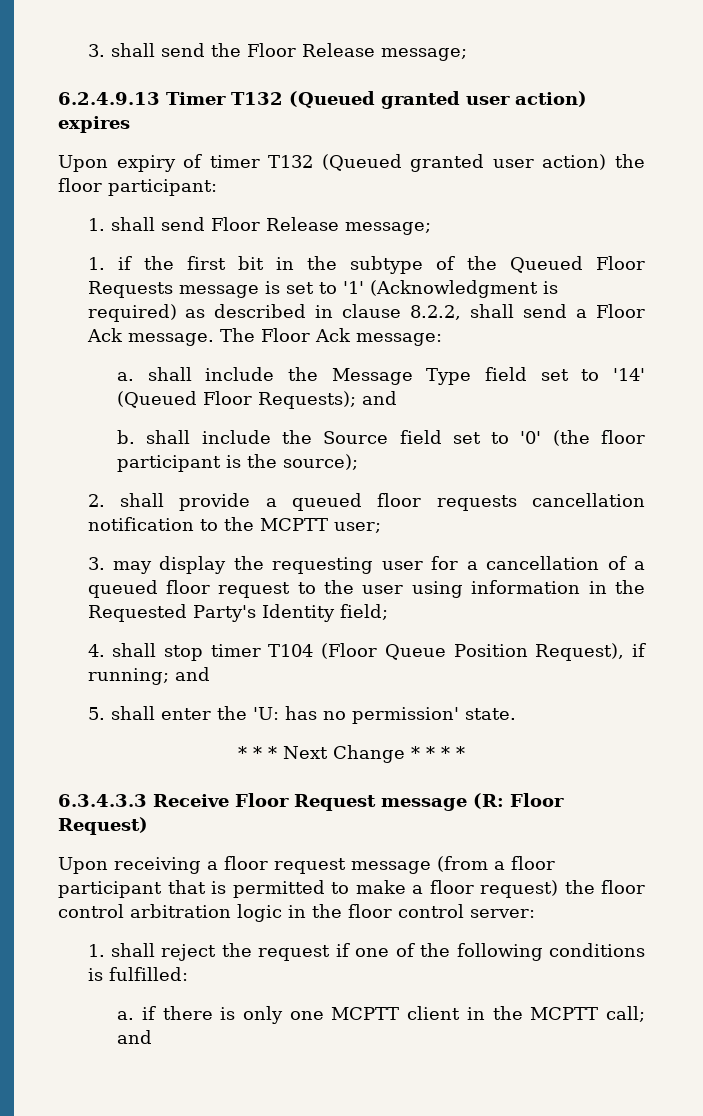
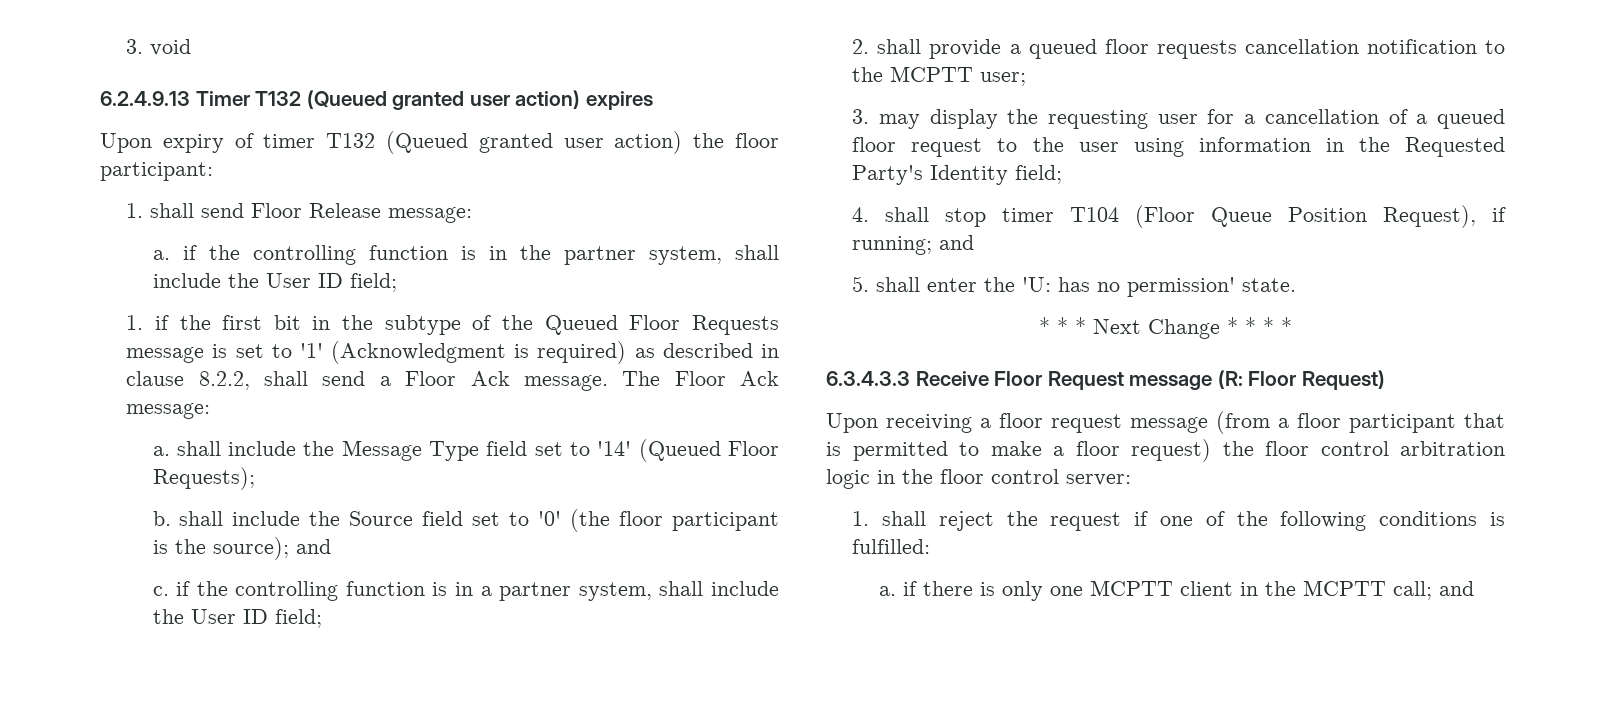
[87,43,467,61] 3. shall send the Floor Release message; -> [126,39,192,56] 3. void
[344,222,431,235] message; -> [388,207,473,223] [152,245,779,265] [152,273,397,292] message: // a. if the controlling function is in the partner system, shall include the User ID field;
[362,391,398,405] and -> (255, 478) none
(359, 462) none -> [295,539,331,554] [152,581,779,601] [152,609,322,628] and // c. if the controlling function is in a partner system, shall include the User ID field;

